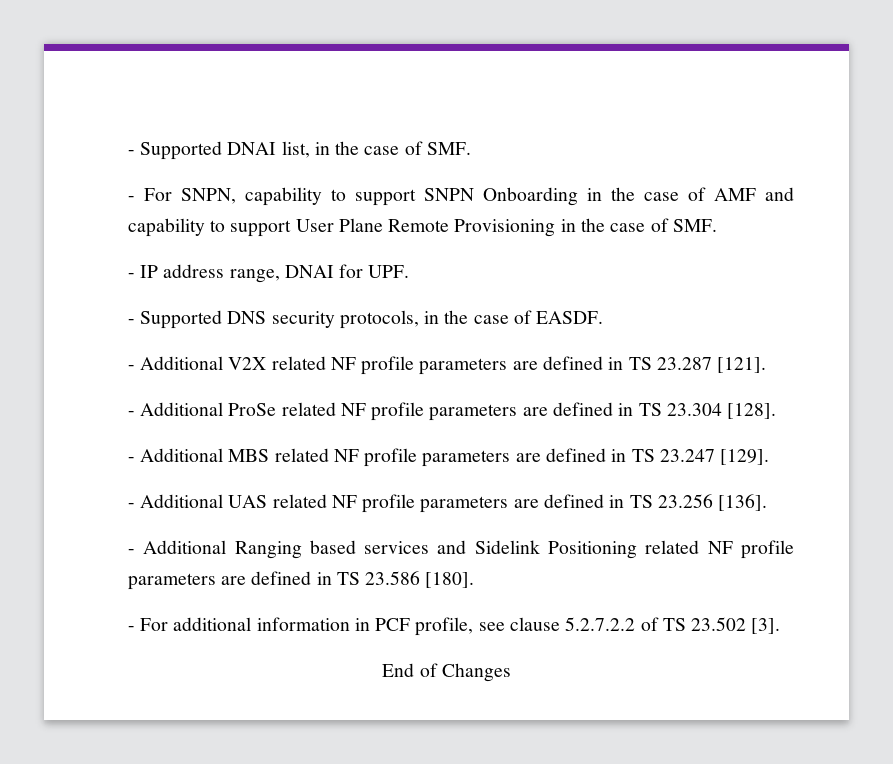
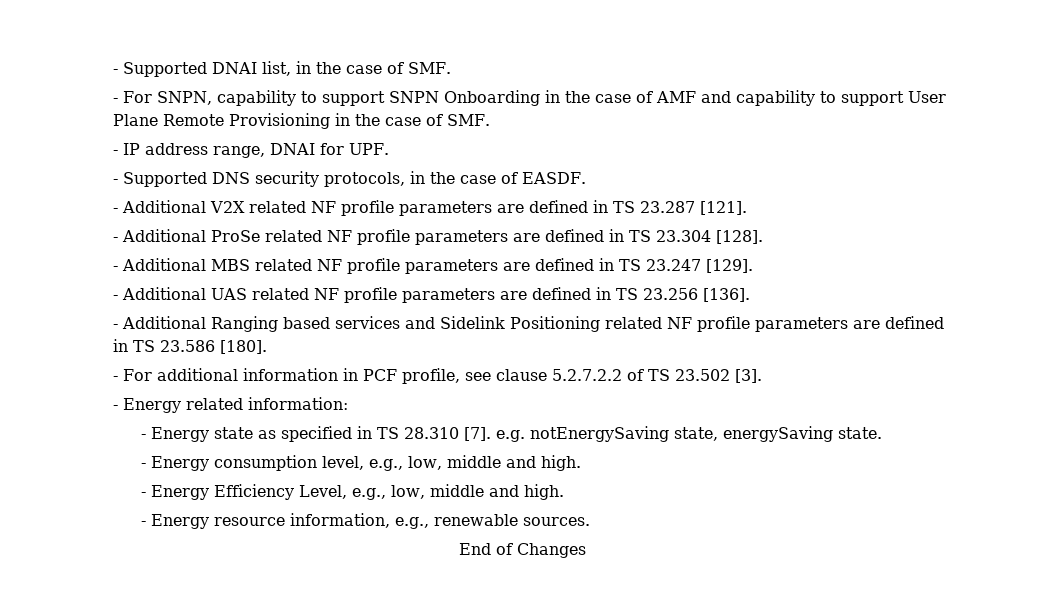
(781, 626) none -> [113,397,349,413] [141,426,883,442] [141,455,582,471] [141,484,565,500] [141,513,591,529] // - Energy related information: // - Energy state as specified in TS 28.310 [7]. e.g. notEnergySaving state, energySaving state. // - Energy consumption level, e.g., low, middle and high. // - Energy Efficiency Level, e.g., low, middle and high. // - Energy resource information, e.g., renewable sources.

